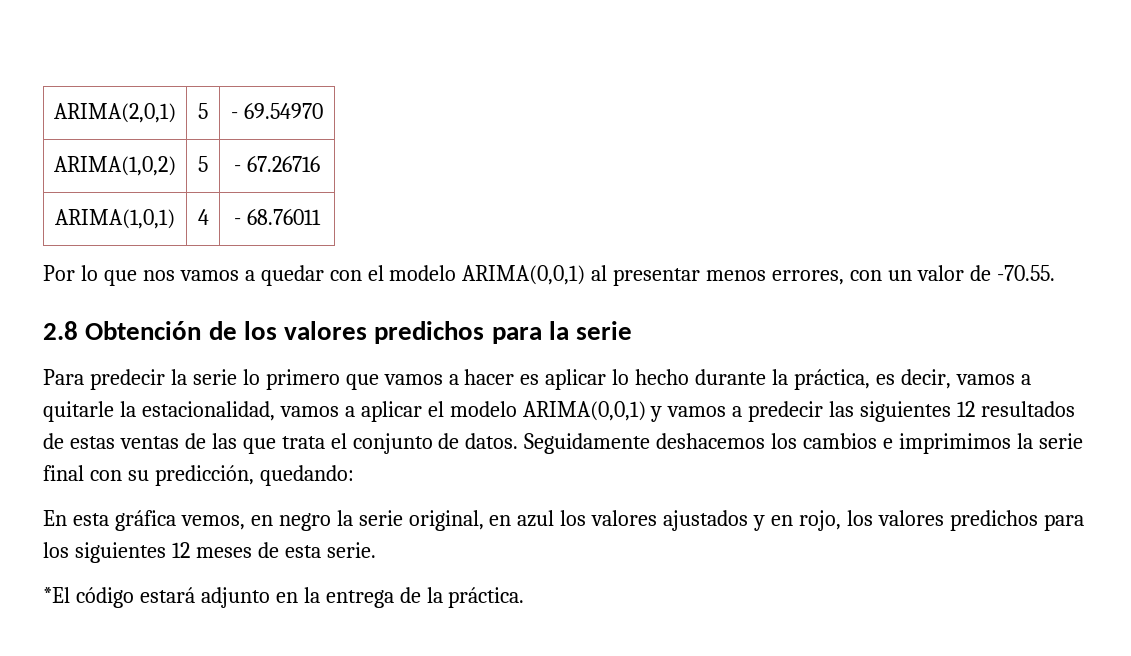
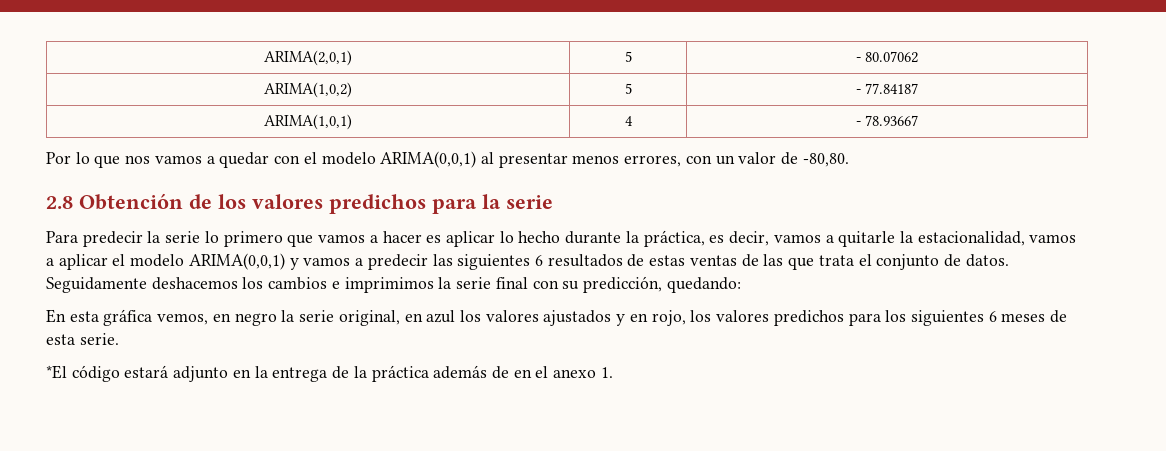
[243,103,323,119] 69.54970 -> [865,51,919,63] 80.07062
[246,156,320,172] 67.26716 -> [865,83,919,94] 77.84187
[246,209,321,225] 68.76011 -> [865,115,919,126] 78.93667
[996,265,1055,281] -70.55. -> [802,153,849,167] -80,80.
[957,401,976,417] 12 -> [534,255,543,266] 6
[171,542,190,558] 12 -> [988,311,997,322] 6
[448,587,525,608] práctica. -> [371,365,613,382] práctica además de en el anexo 1.

